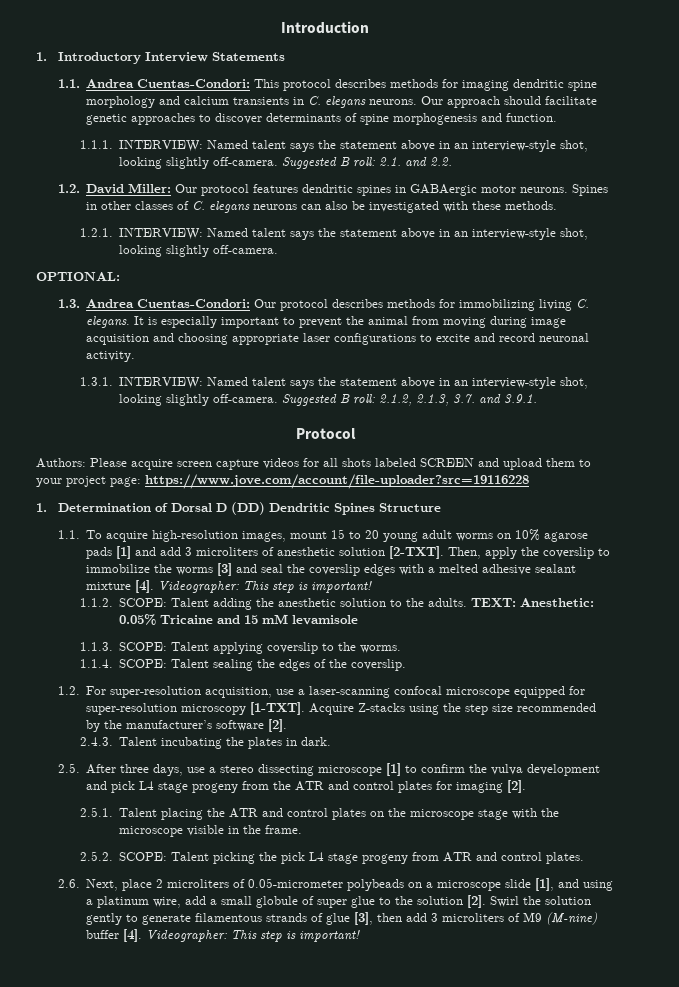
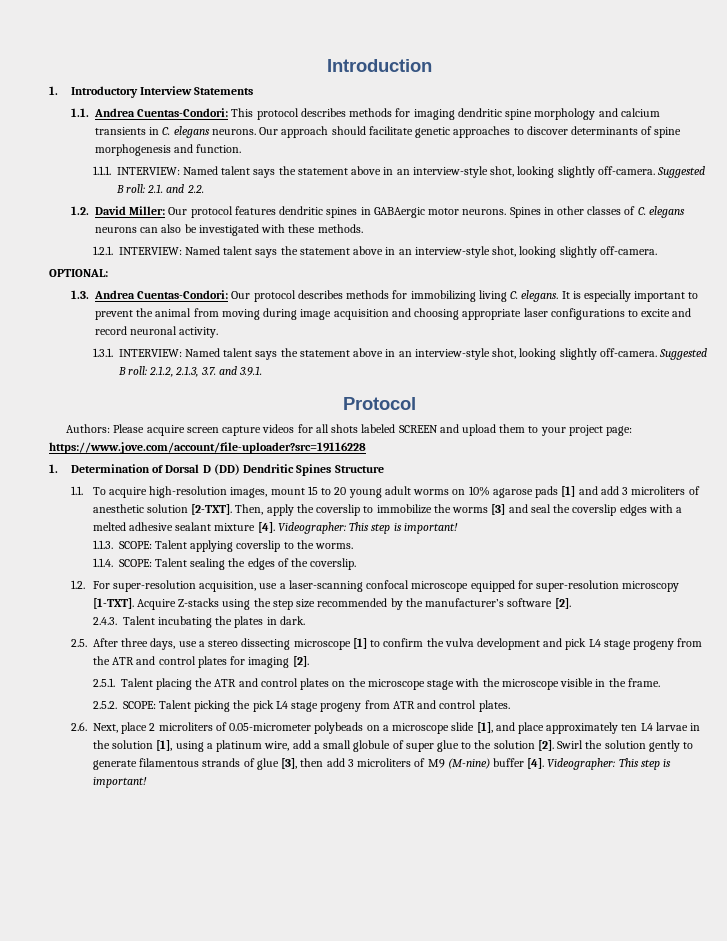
[79,598,595,610] [119,614,359,625] [79,642,210,651] 1.1.2. SCOPE: Talent adding the anesthetic solution to the adults. TEXT: Anesthetic: 0.05% Tricaine and 15 mM levamisole // 1.1.3. SCOPE: Talent -> [92,540,187,549] 1.1.3. SCOPE: Talent
(580, 883) none -> [517,722,701,734] [92,740,173,751] place approximately ten L4 larvae in the solution [1],

